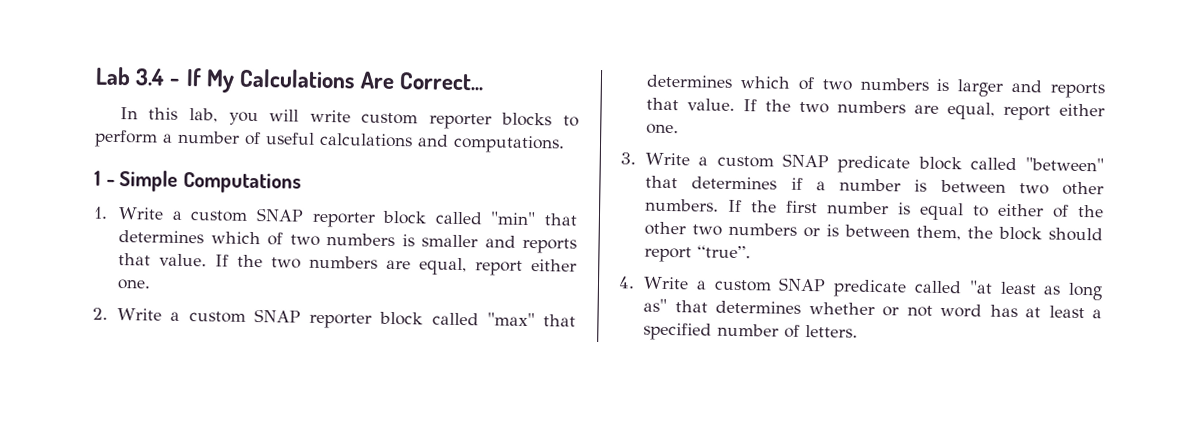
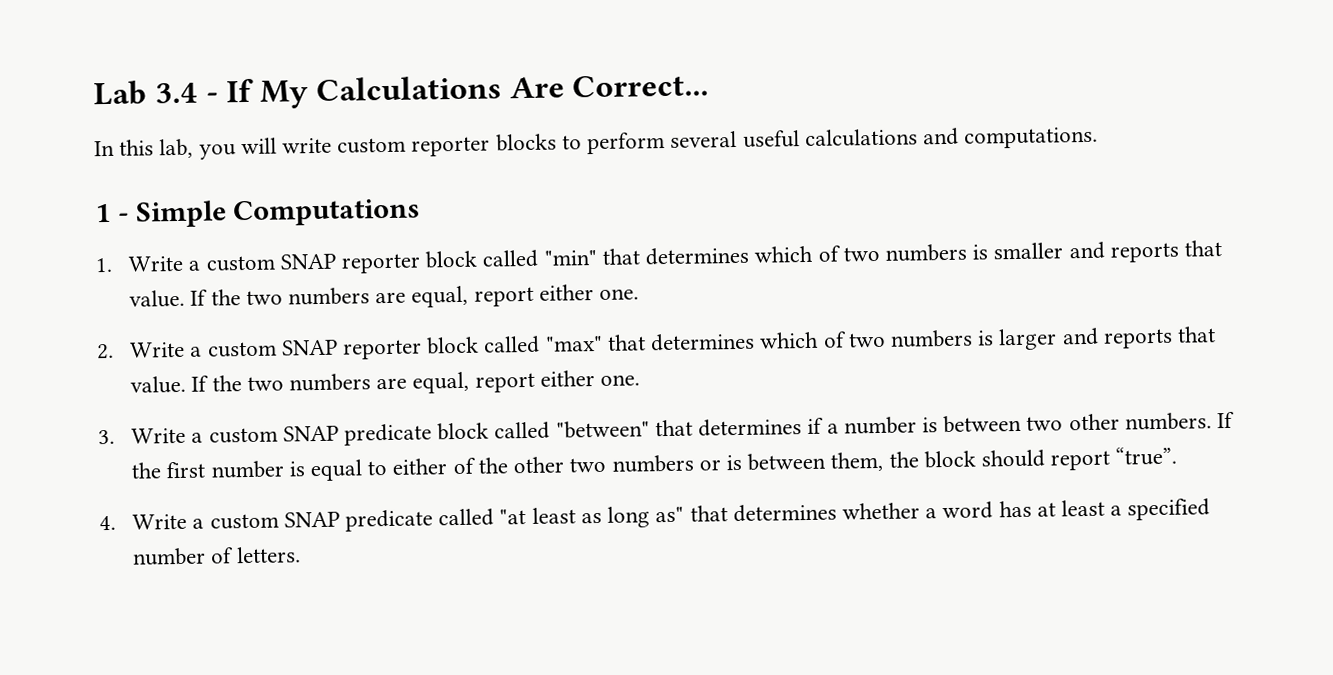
[162,130,261,146] a number of -> [670,130,738,148] several
[882,305,933,317] or not -> [925,508,938,519] a

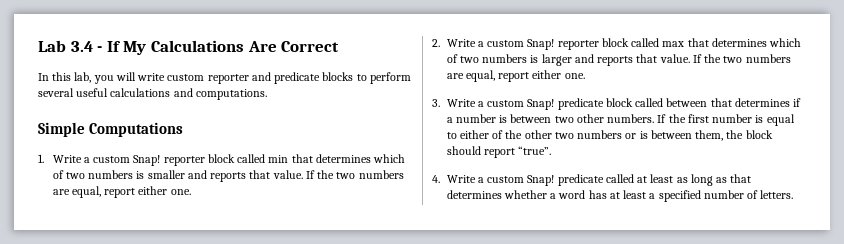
[572,74,710,98] Correct... -> [281,41,340,52] Correct
(491, 146) none -> [251,72,321,84] and predicate
[95,203,129,223] 1 - -> (267, 94) none
[279,249,597,274] SNAP reporter block called "min" -> [133,154,289,166] Snap! reporter block called min
[281,335,603,360] SNAP reporter block called "max" -> [527,38,685,50] Snap! reporter block called max
[282,425,339,442] SNAP -> [527,99,555,110] Snap!
[555,420,650,439] "between" -> [666,98,708,107] between
[283,511,340,528] SNAP -> [527,175,555,186] Snap!
[499,509,527,525] "at -> [637,176,648,183] at
[655,506,685,523] as" -> [716,177,728,183] as

